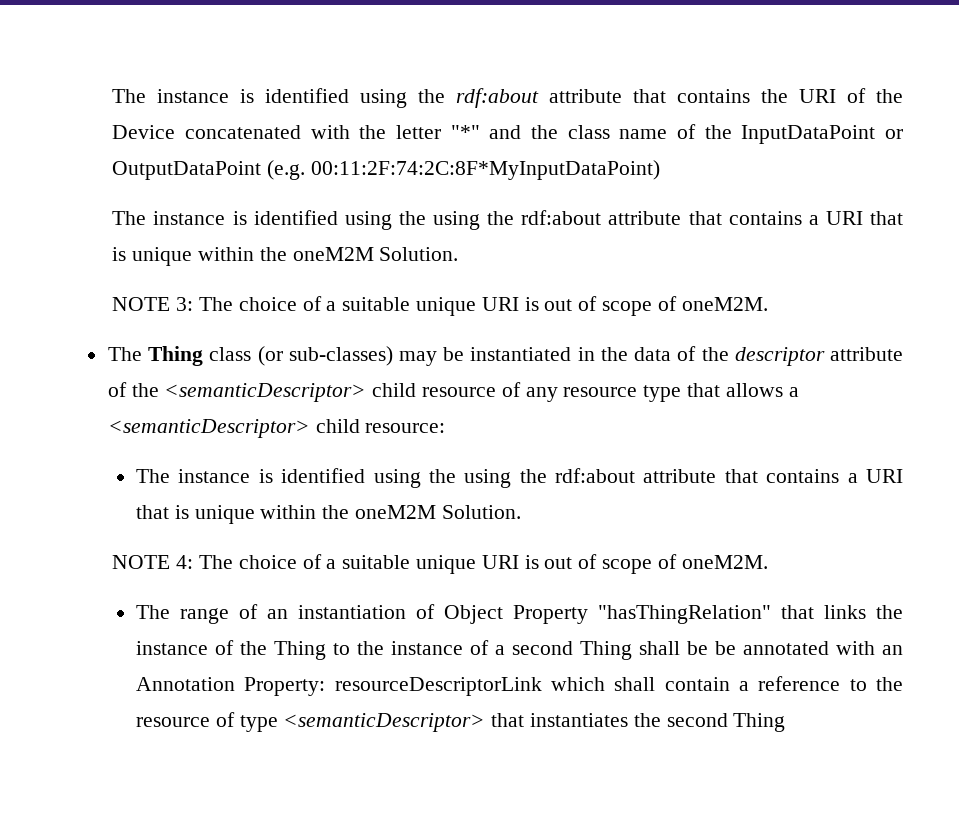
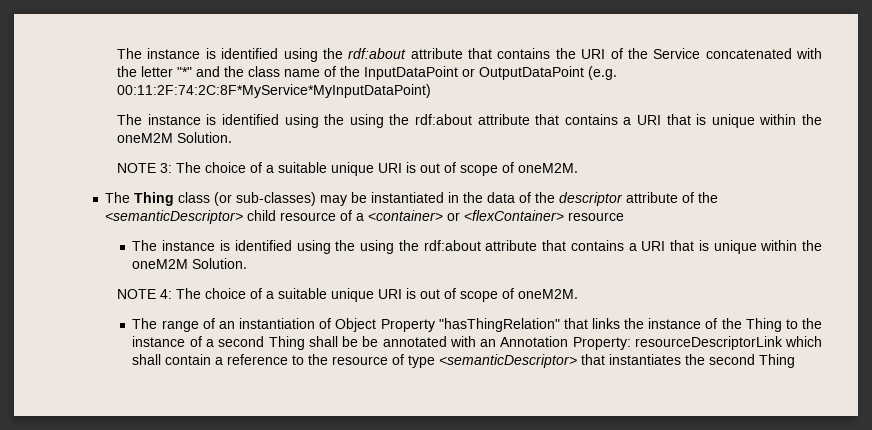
[112,125,176,139] Device -> [653,48,701,59] Service
[310,160,660,180] 00:11:2F:74:2C:8F*MyInputDataPoint) -> [117,84,432,98] 00:11:2F:74:2C:8F*MyService*MyInputDataPoint)
[525,383,799,402] [107,419,446,438] any resource type that allows a <semanticDescriptor> child resource: -> [356,210,625,221] a <container> or <flexContainer> resource

